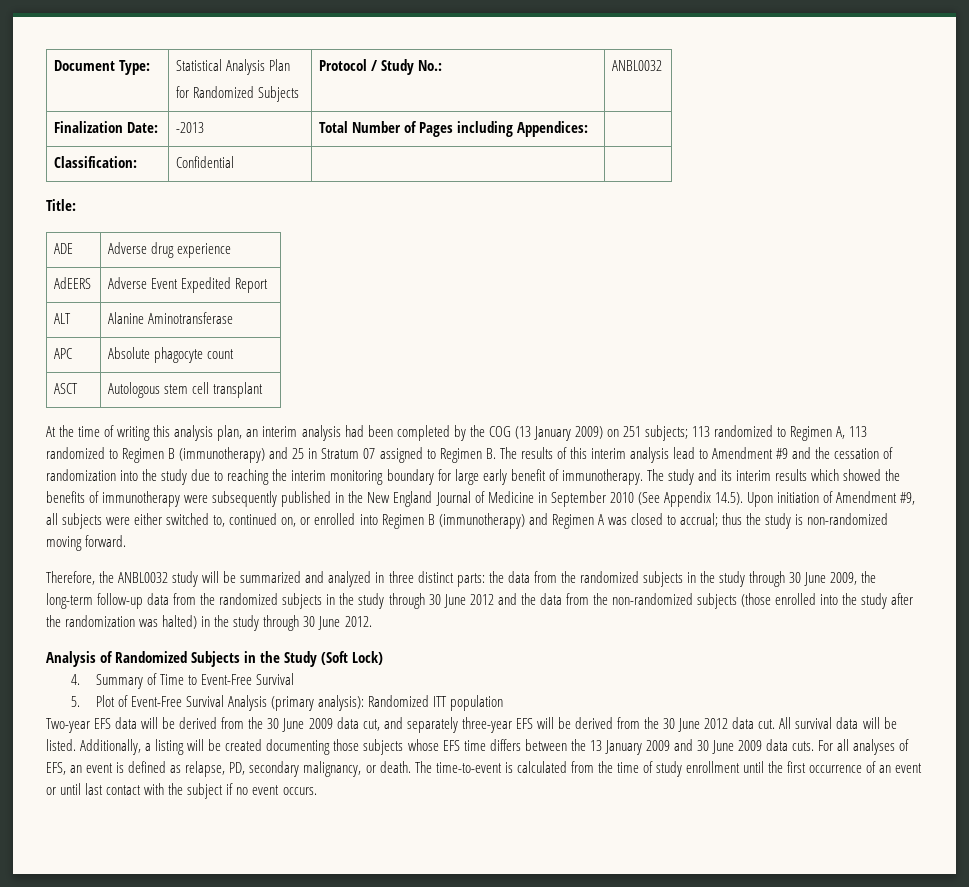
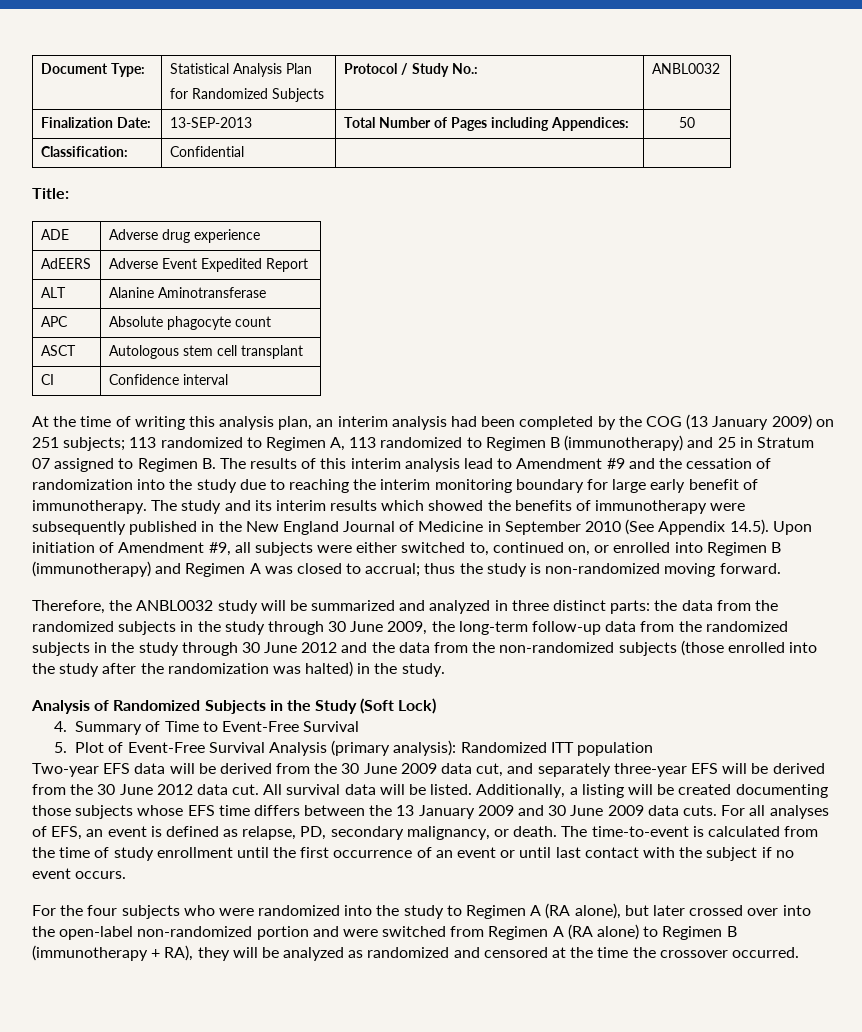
[176,122,205,133] -2013 -> [169,117,252,128] 13-SEP-2013
(589, 129) none -> [679,117,695,128] 50
(264, 390) none -> [40,374,54,385] [108,374,228,385] // CI | Confidence interval
[233,615,372,631] study through 30 June 2012. -> [401,663,445,677] study.
(317, 791) none -> [32,903,811,919] [32,924,737,940] [32,945,799,961] // For the four subjects who were randomized into the study to Regimen A (RA alone), but later crossed over into the open-label non-randomized portion and were switched from Regimen A (RA alone) to Regimen B (immunotherapy + RA), they will be analyzed as randomized and censored at the time the crossover occurred.

